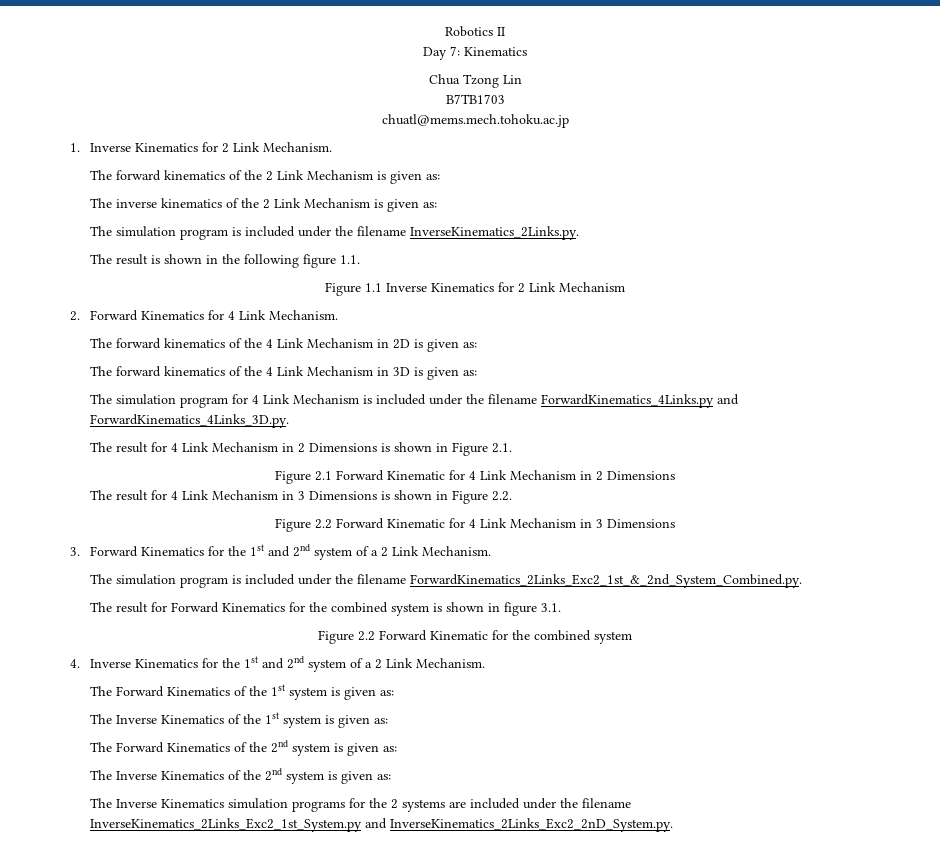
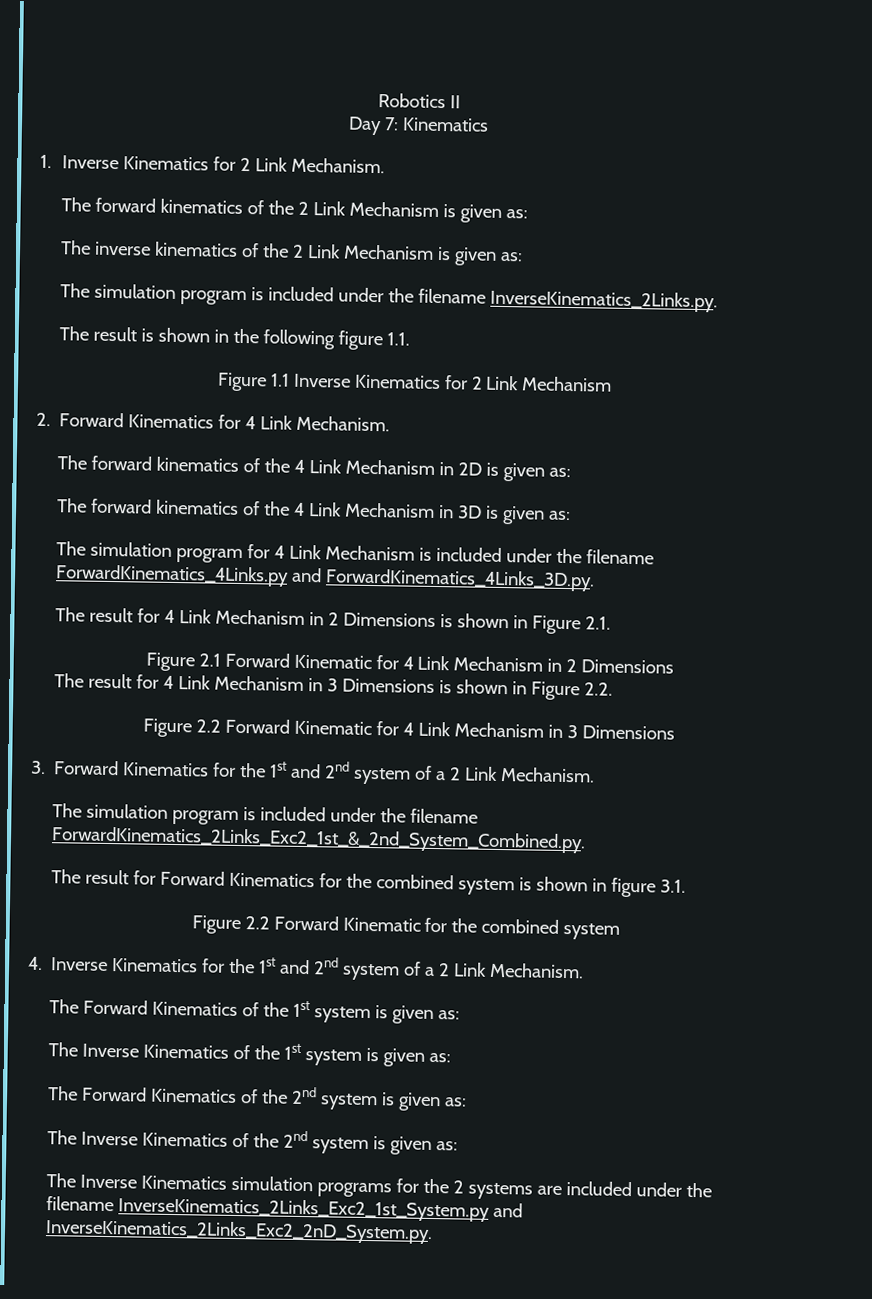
[428,74,522,88] [445,94,505,104] [381,114,569,128] // Chua Tzong Lin // B7TB1703 // chuatl@mems.mech.tohoku.ac.jp -> (489, 124) none

